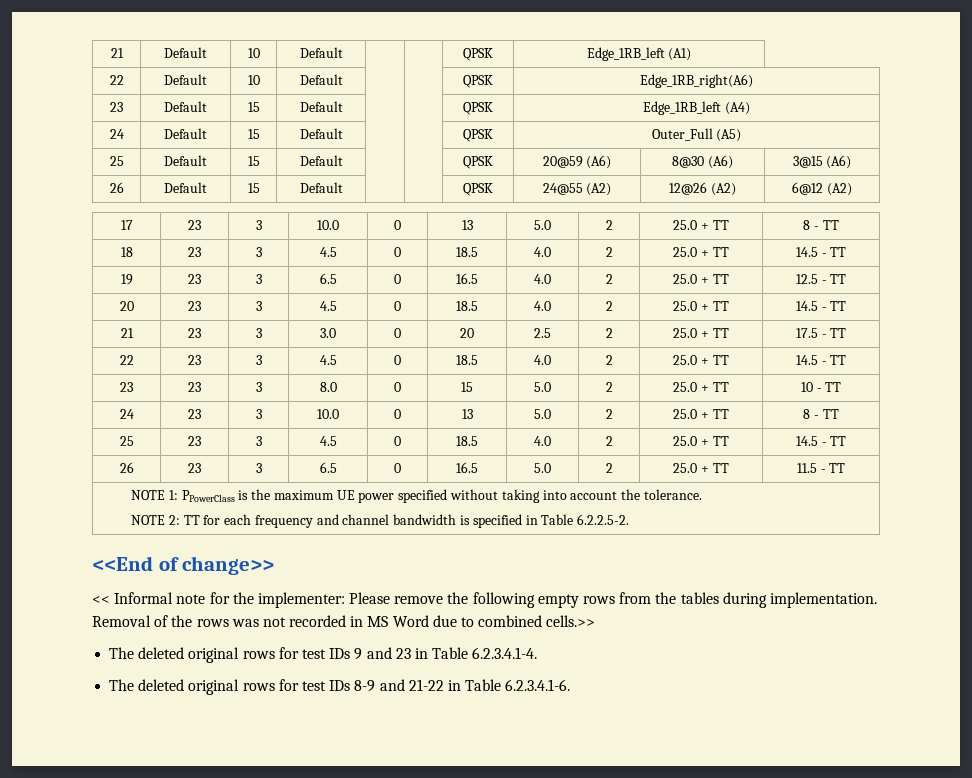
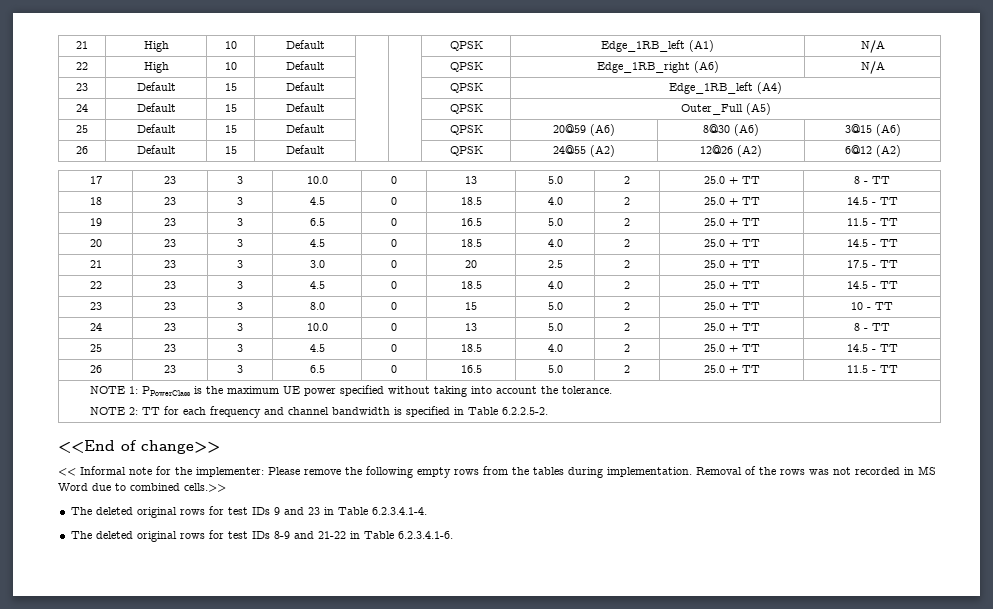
[110,48,124,58] [164,47,207,58] 21 | Default -> [76,41,88,49] [143,41,169,52] 21 | High
[109,75,124,85] [164,74,207,85] [247,75,260,85] [299,74,343,85] [463,75,493,88] [640,74,753,88] // 22 | Default | 10 | Default | | | QPSK | Edge_1RB_right(A6) -> [860,40,885,53] [76,62,88,70] [143,62,169,73] [224,62,237,70] [285,61,325,70] [449,62,483,72] [596,61,719,73] [860,61,885,74] | N/A // 22 | High | 10 | Default | | | QPSK | Edge_1RB_right (A6) | N/A
[534,274,551,284] [605,274,613,284] [673,274,729,284] [795,274,818,284] 4.0 | 2 | 25.0 + TT | 12.5 -> [547,218,563,226] [624,218,630,226] [703,218,760,226] [846,218,868,226] 5.0 | 2 | 25.0 + TT | 11.5

